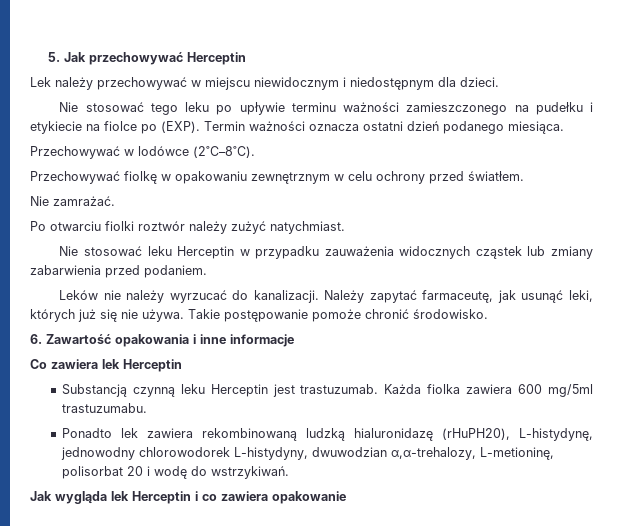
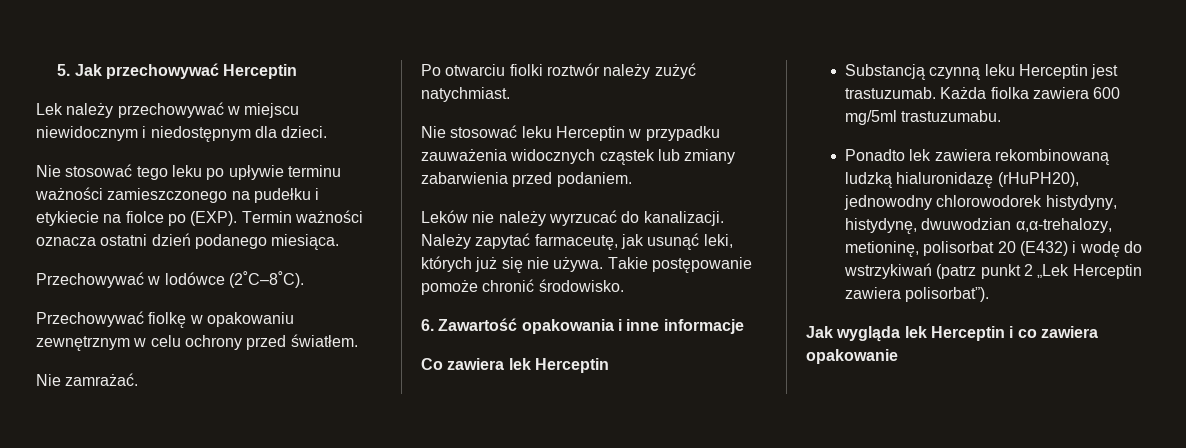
[519,428,593,441] L-histydynę, -> (1079, 179) none
[233,447,308,460] L-histydyny, -> [1045,195,1117,210] [845,218,918,234] histydyny, histydynę,
[479,447,554,460] L-metioninę, -> [845,241,920,257] metioninę,
(143, 471) none -> [1019,241,1068,256] (E432)
[210,466,289,479] wstrzykiwań. -> [844,263,1142,279] [845,287,990,302] wstrzykiwań (patrz punkt 2 „Lek Herceptin zawiera polisorbat”).

